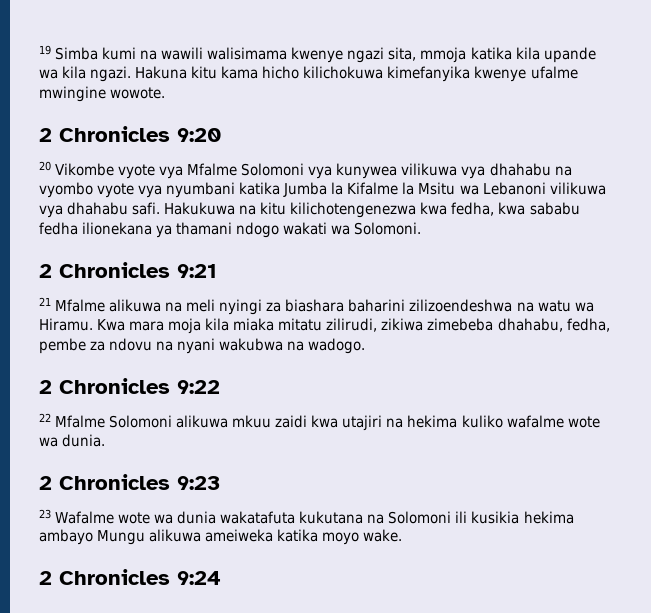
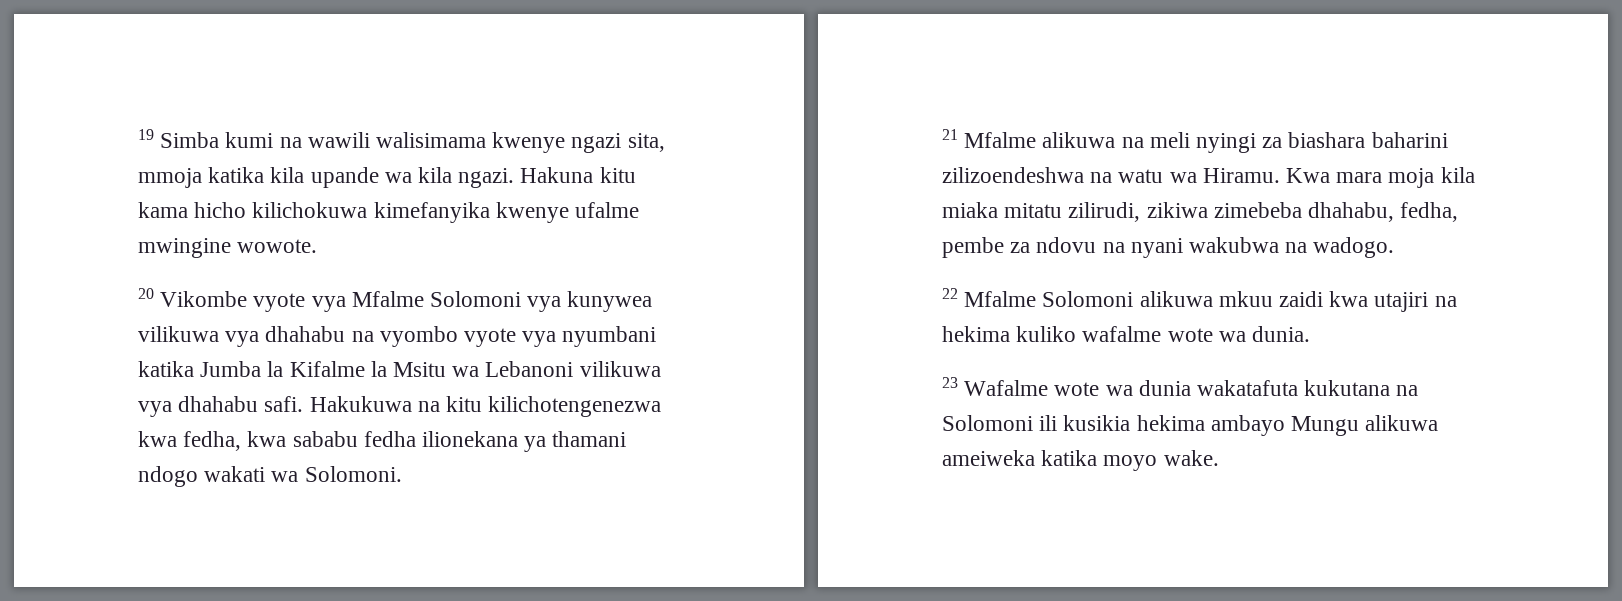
[39,126,221,142] // 2 Chronicles 9:20 -> (318, 246) none
[39,262,217,278] // 2 Chronicles 9:21 -> (402, 474) none
[39,378,220,394] // 2 Chronicles 9:22 -> (1395, 247) none
[39,474,220,490] // 2 Chronicles 9:23 -> (1311, 334) none
[39,569,221,585] // 2 Chronicles 9:24 -> (1219, 458) none

